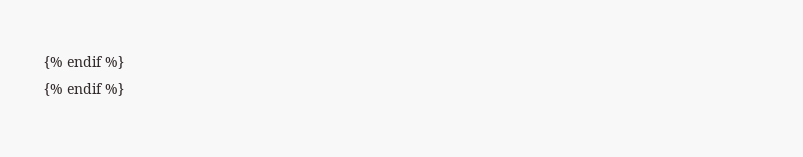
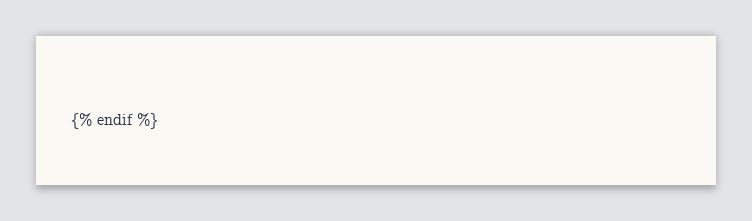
[44,56,124,69] [44,83,124,96] {% endif %} // {% endif %} -> [71,113,158,129] {% endif %}

